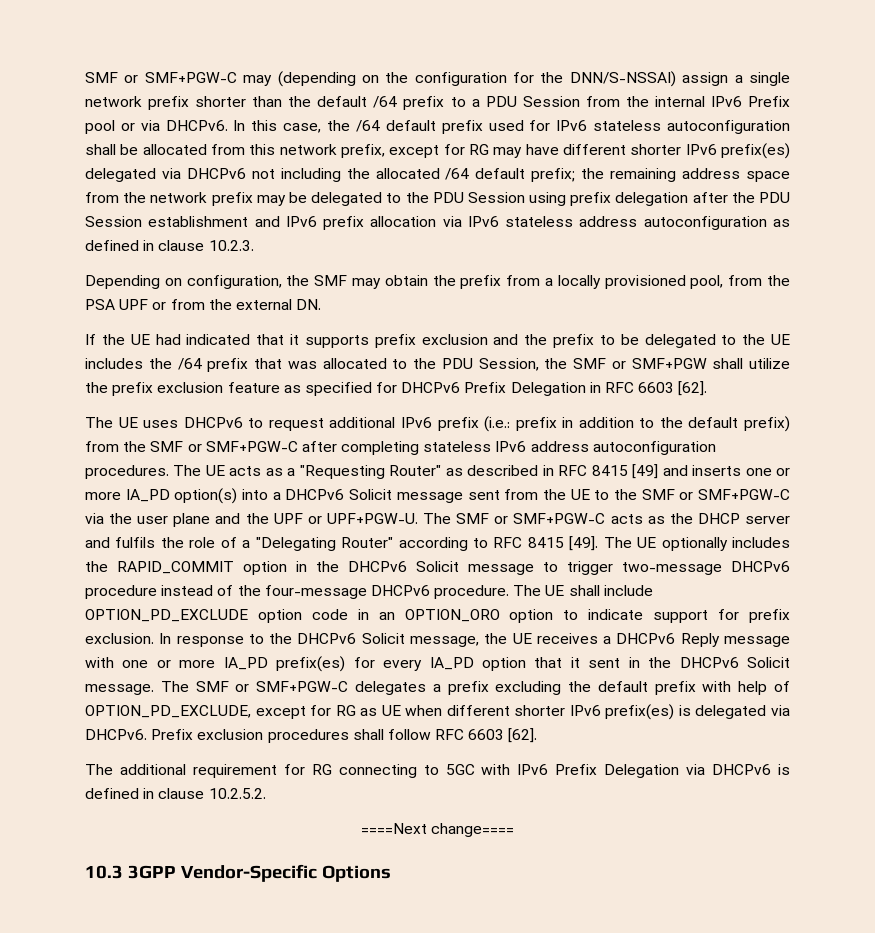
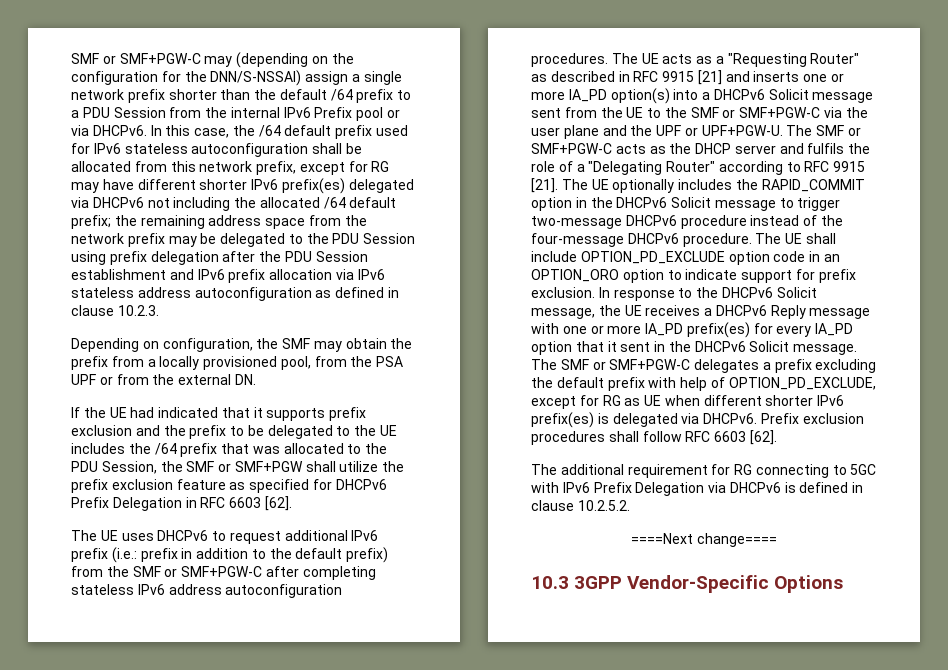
[591,464,659,479] 8415 [49] -> [662,70,722,85] 9915 [21]
[527,536,599,551] 8415 [49]. -> [833,161,866,172] [531,178,558,193] 9915 [21].

